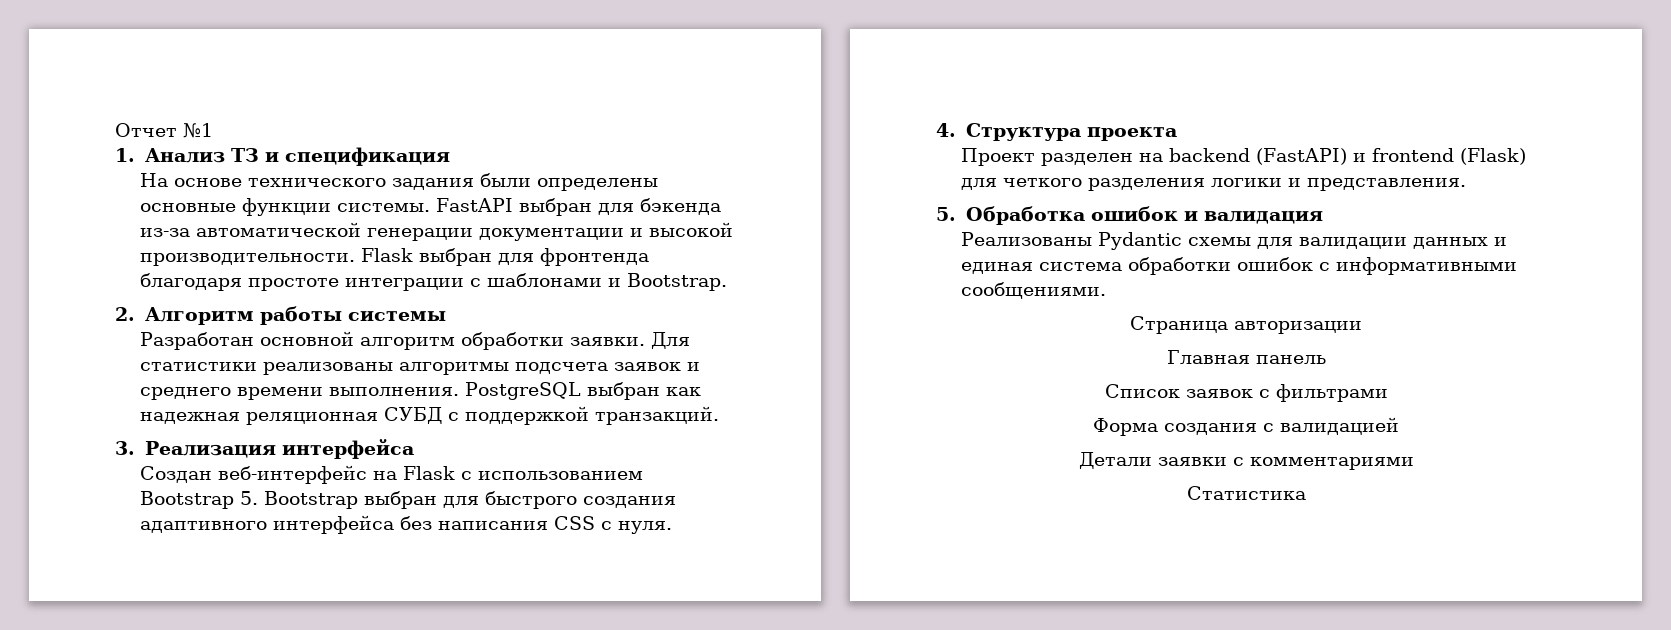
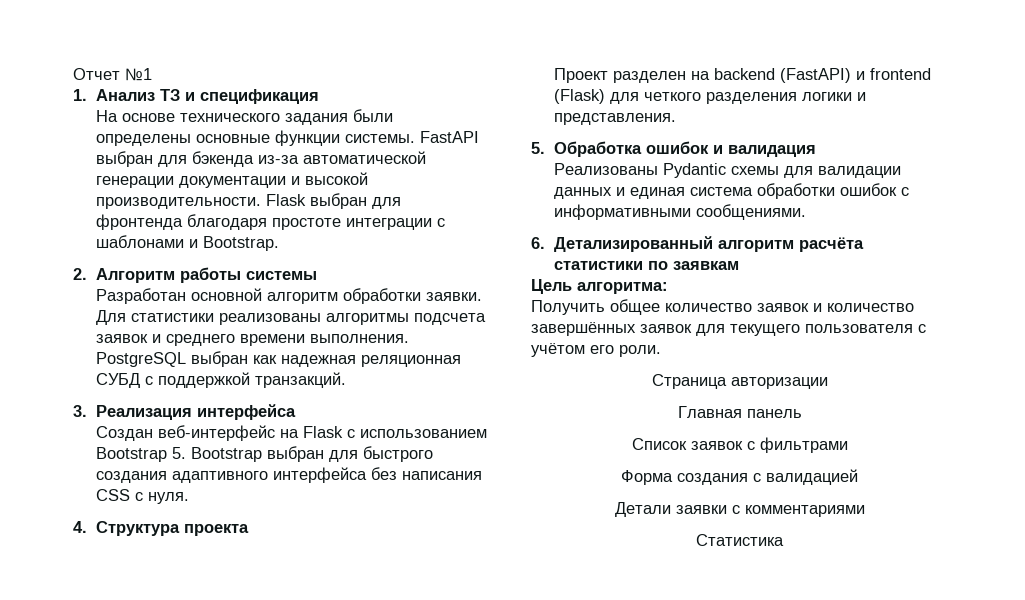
(1106, 290) none -> [531,236,865,252] [554,261,740,270] [531,279,668,294] [531,299,914,315] [531,322,926,336] [531,343,661,357] // 6. Детализированный алгоритм расчёта статистики по заявкам // Цель алгоритма: // Получить общее количество заявок и количество завершённых заявок для текущего пользователя с учётом его роли.

